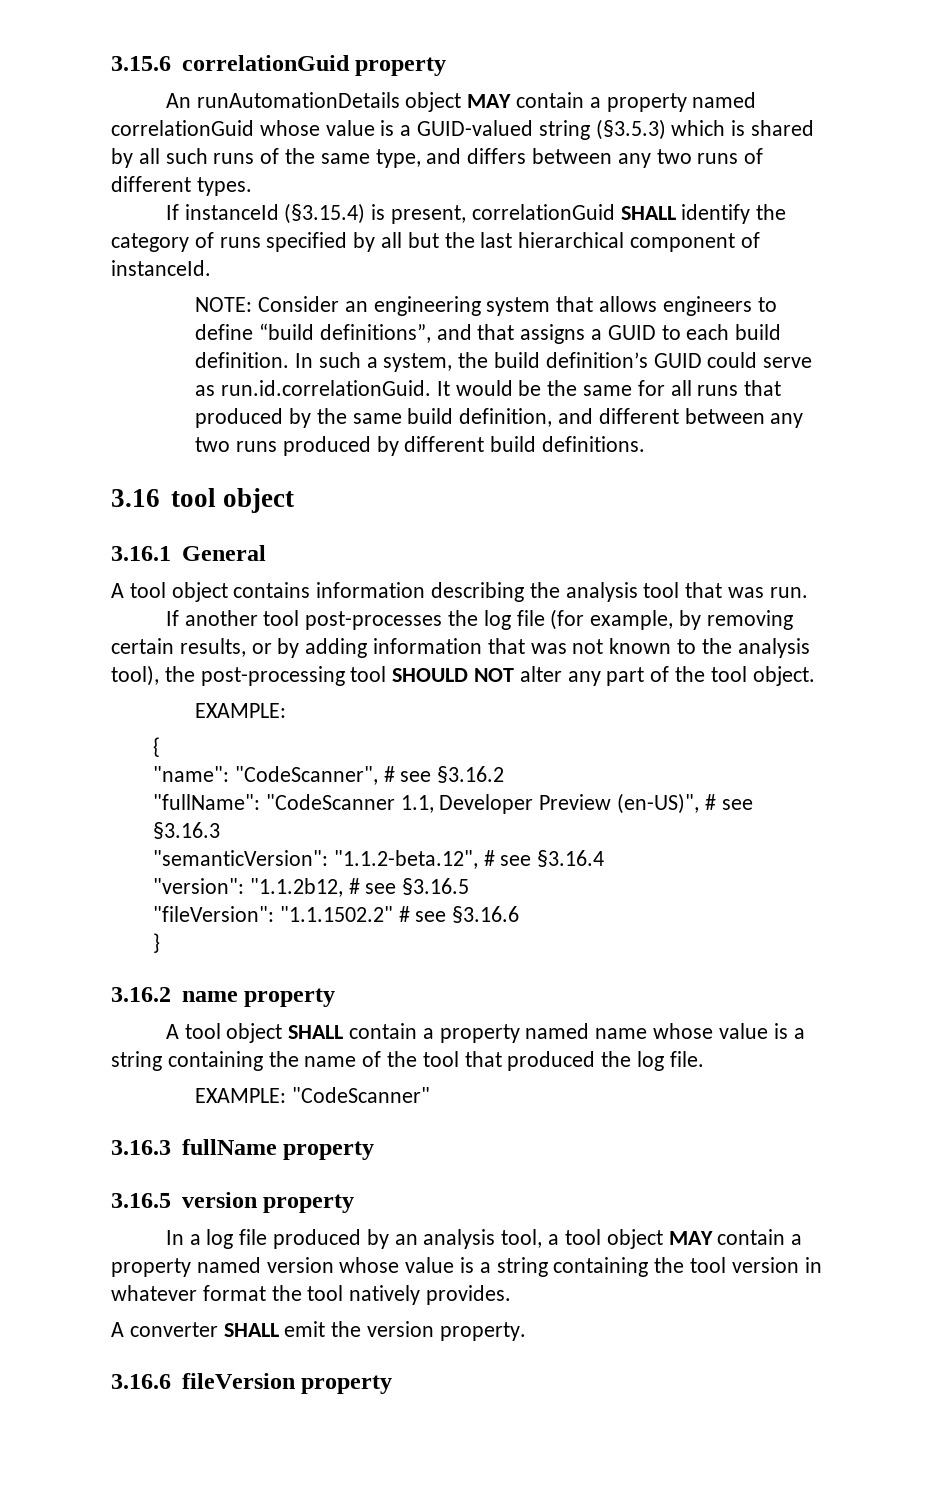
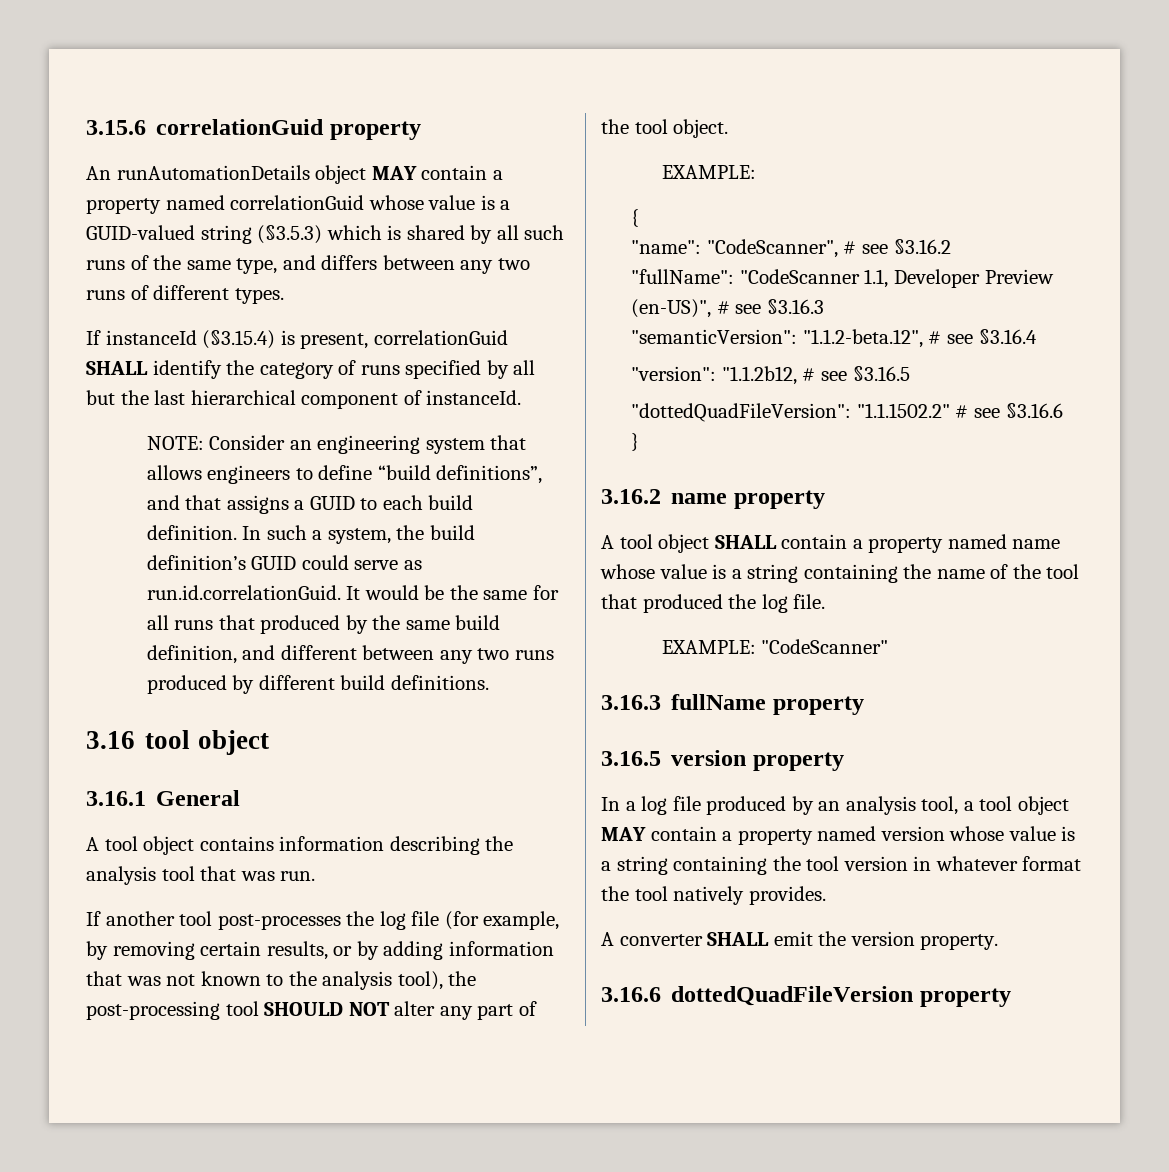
[153,906,275,922] "fileVersion": -> [631,403,852,422] "dottedQuadFileVersion":
[181,1373,295,1389] fileVersion -> [671,986,914,1006] dottedQuadFileVersion

